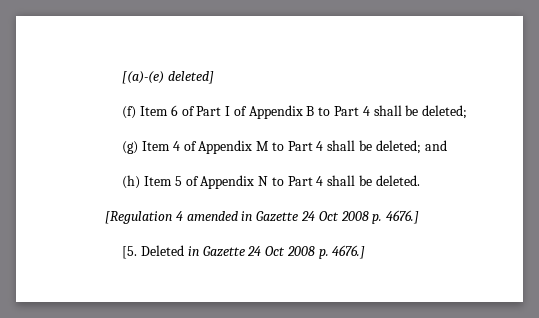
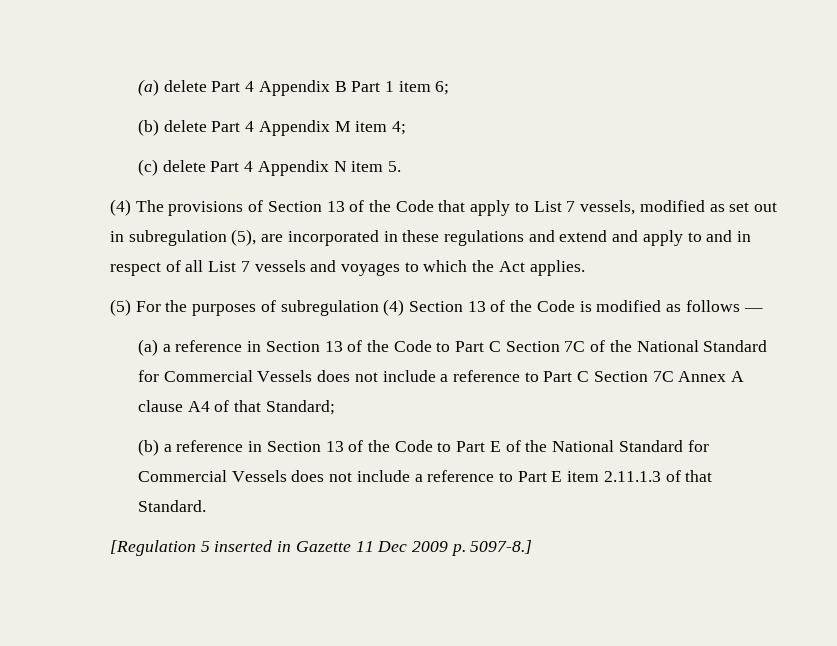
[122,71,214,84] [122,105,468,119] [122,140,447,154] [122,175,420,189] [105,210,420,224] [122,245,366,259] [(a)-(e) deleted] // (f) Item 6 of Part I of Appendix B to Part 4 shall be deleted; // (g) Item 4 of Appendix M to Part 4 shall be deleted; and // (h) Item 5 of Appendix N to Part 4 shall be deleted. // [Regulation 4 amended in Gazette 24 Oct 2008 p. 4676.] // [5. Deleted in Gazette 24 Oct 2008 p. 4676.] -> [137,79,450,96] [137,119,406,136] [137,159,401,176] [109,199,777,216] [109,229,752,246] [109,260,585,276] [109,299,763,316] [137,339,768,356] [137,370,745,382] [137,400,335,415] [137,439,709,456] [137,470,713,482] [137,500,206,512] [109,540,533,556] (a) delete Part 4 Appendix B Part 1 item 6; // (b) delete Part 4 Appendix M item 4; // (c) delete Part 4 Appendix N item 5. // (4) The provisions of Section 13 of the Code that apply to List 7 vessels, modified as set out in subregulation (5), are incorporated in these regulations and extend and apply to and in respect of all List 7 vessels and voyages to which the Act applies. // (5) For the purposes of subregulation (4) Section 13 of the Code is modified as follows — // (a) a reference in Section 13 of the Code to Part C Section 7C of the National Standard for Commercial Vessels does not include a reference to Part C Section 7C Annex A clause A4 of that Standard; // (b) a reference in Section 13 of the Code to Part E of the National Standard for Commercial Vessels does not include a reference to Part E item 2.11.1.3 of that Standard. // [Regulation 5 inserted in Gazette 11 Dec 2009 p. 5097-8.]

